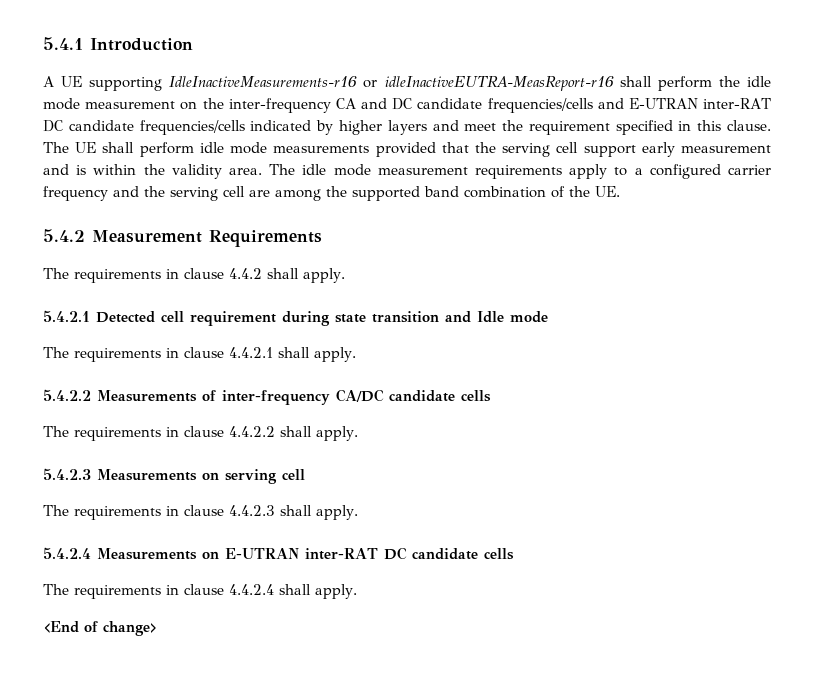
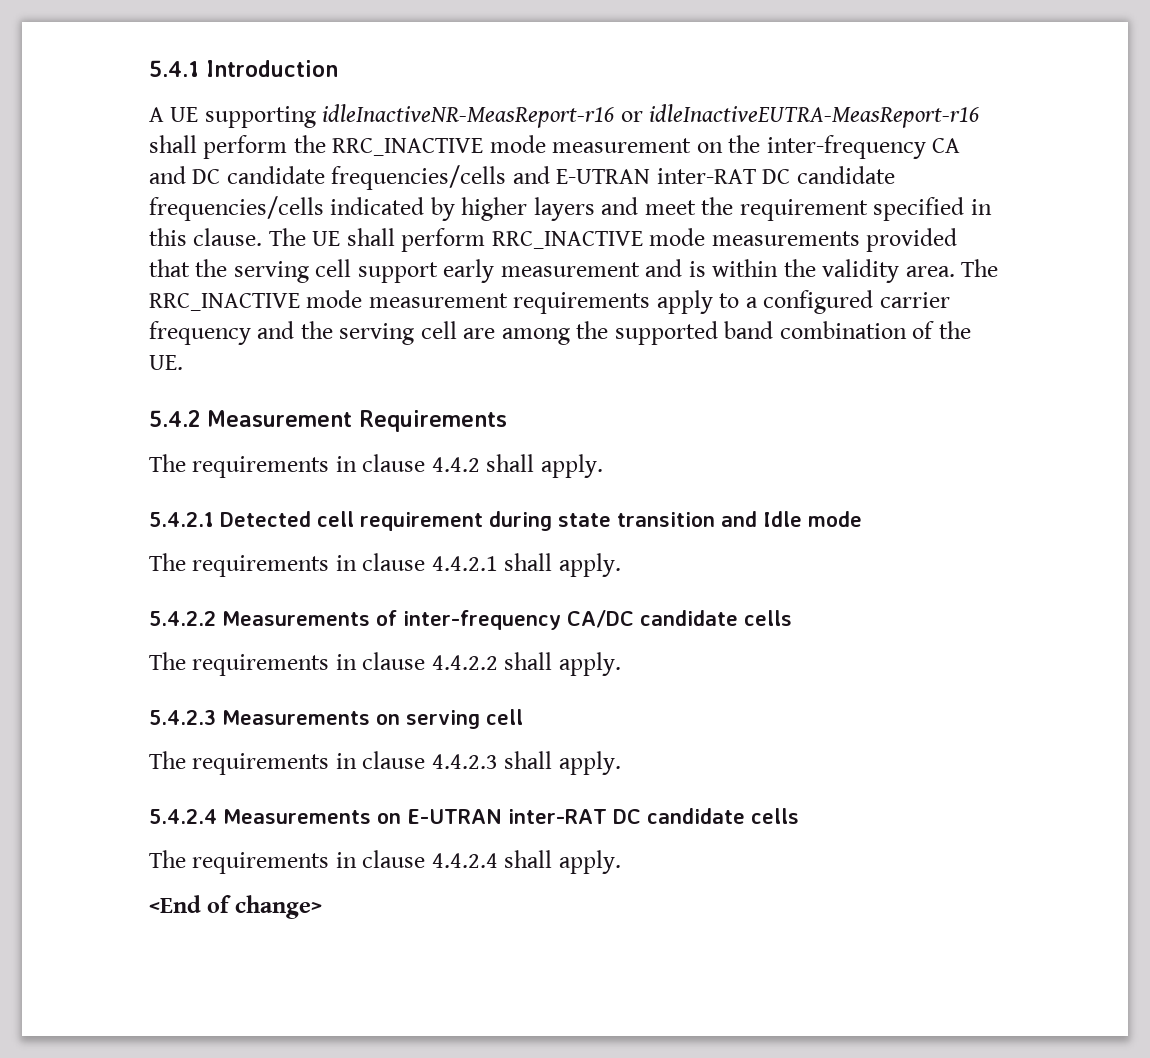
[169,76,358,87] IdleInactiveMeasurements-r16 -> [322,104,615,128] idleInactiveNR-MeasReport-r16
[747,76,772,87] idle -> [332,138,484,156] RRC_INACTIVE
[199,142,224,153] idle -> [491,231,643,249] RRC_INACTIVE
[302,164,327,175] idle -> [149,293,300,311] RRC_INACTIVE

